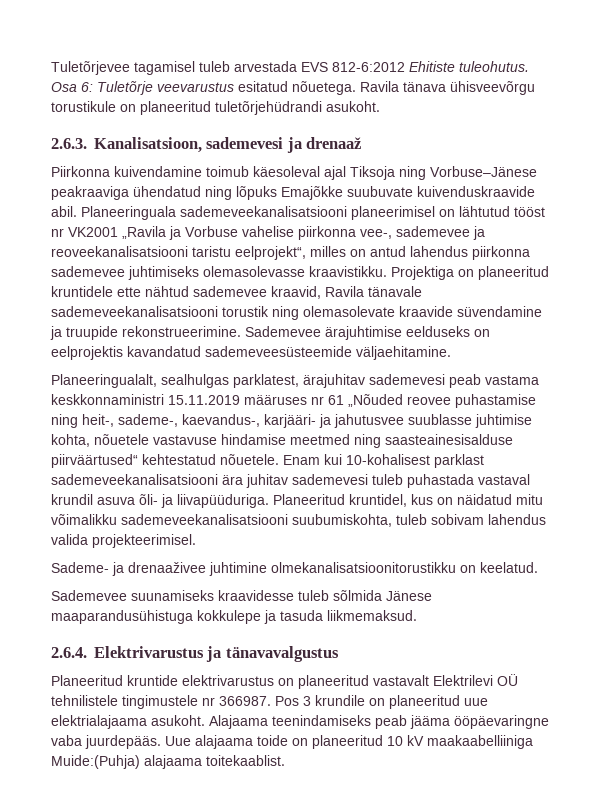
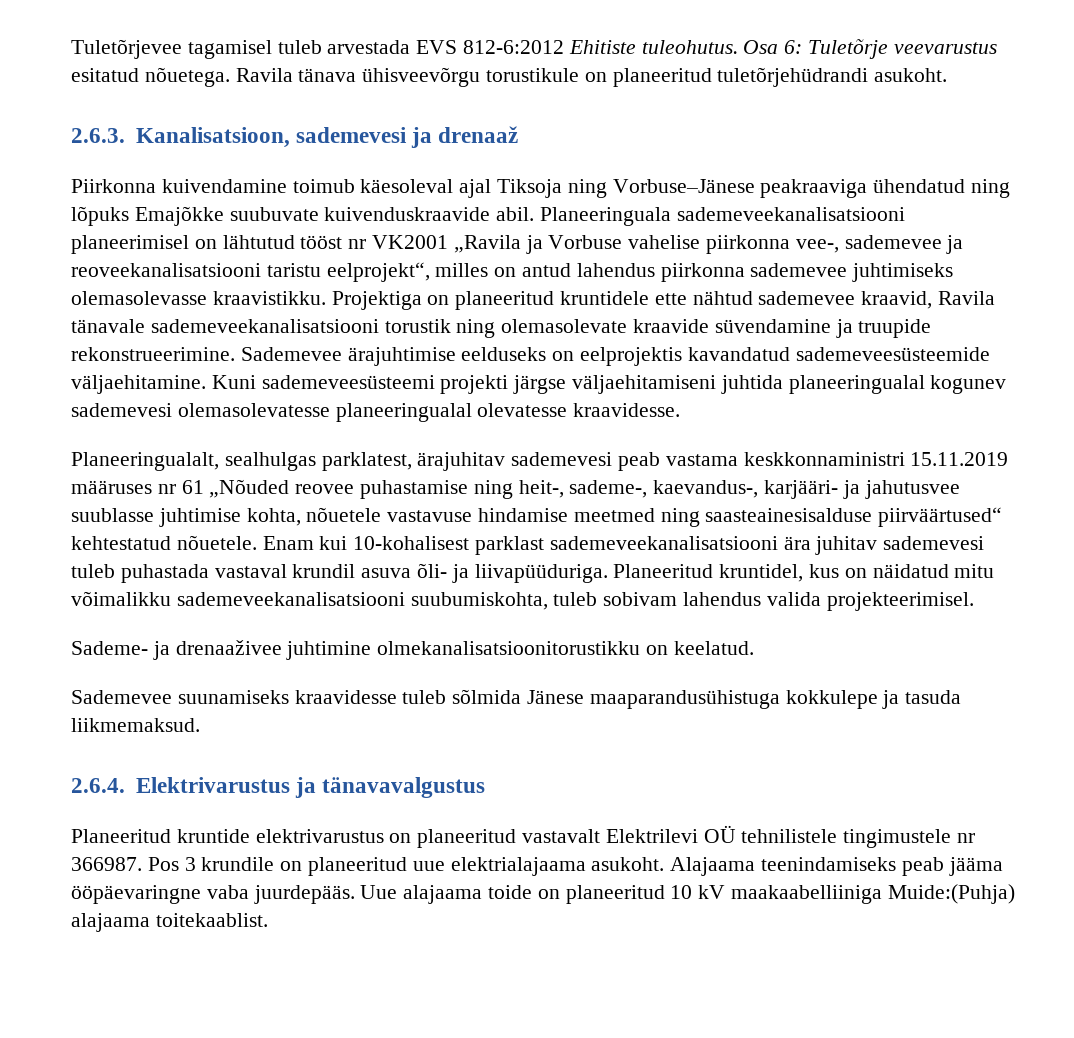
(451, 353) none -> [211,375,1007,394] [71,403,681,422] Kuni sademeveesüsteemi projekti järgse väljaehitamiseni juhtida planeeringualal kogunev sademevesi olemasolevatesse planeeringualal olevatesse kraavidesse.

